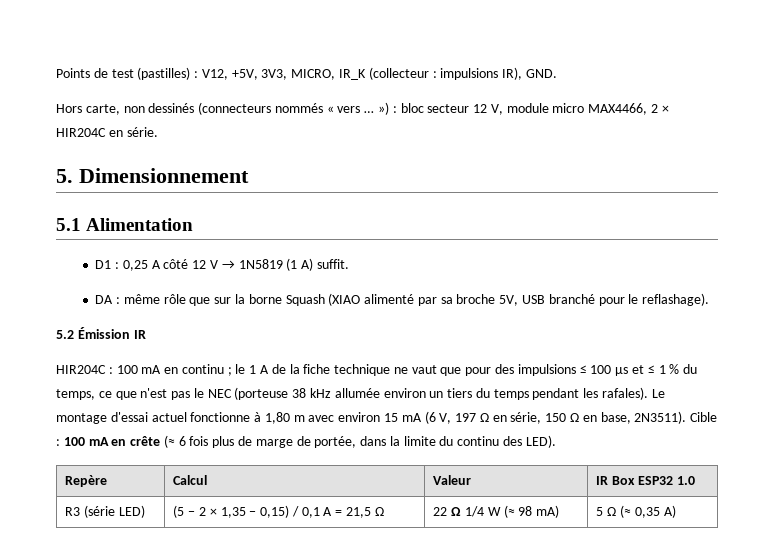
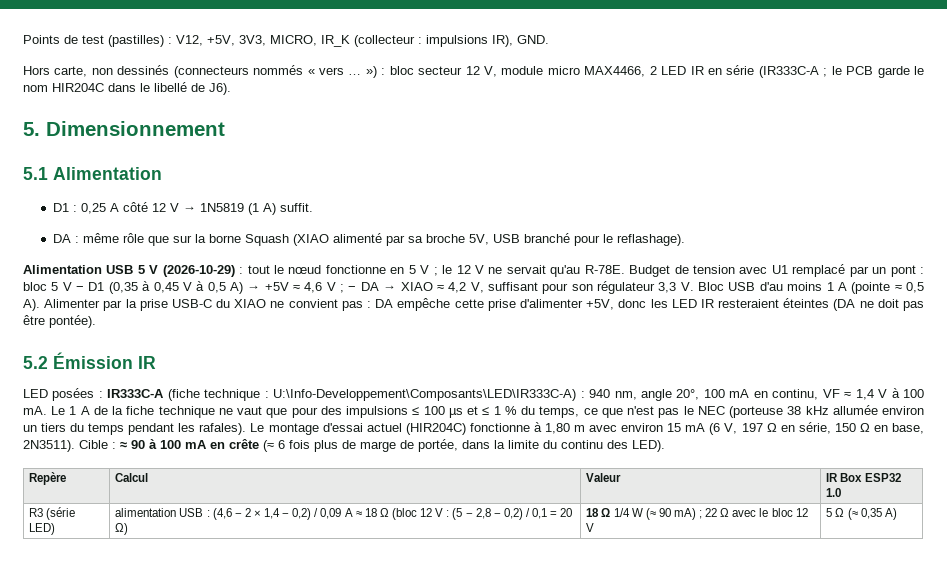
[661,105,669,113] [56,127,158,137] × HIR204C en série. -> [661,65,925,78] [23,82,231,95] LED IR en série (IR333C-A ; le PCB garde le nom HIR204C dans le libellé de J6).
[56,327,146,339] [56,364,246,376] 5.2 Émission IR // HIR204C : 100 mA en continu ; le -> [23,264,924,277] [23,281,925,294] [23,298,925,311] [23,315,96,328] [23,352,156,369] [23,388,925,401] [23,406,66,415] Alimentation USB 5 V (2026-10-29) : tout le nœud fonctionne en 5 V ; le 12 V ne servait qu'au R-78E. Budget de tension avec U1 remplacé par un pont : bloc 5 V − D1 (0,35 à 0,45 V à 0,5 A) → +5V ≈ 4,6 V ; − DA → XIAO ≈ 4,2 V, suffisant pour son régulateur 3,3 V. Bloc USB d'au moins 1 A (pointe ≈ 0,5 A). Alimenter par la prise USB-C du XIAO ne convient pas : DA empêche cette prise d'alimenter +5V, donc les LED IR resteraient éteintes (DA ne doit pas être pontée). // 5.2 Émission IR // LED posées : IR333C-A (fiche technique : U:\Info-Developpement\Composants\LED\IR333C-A) : 940 nm, angle 20°, 100 mA en continu, VF ≈ 1,4 V à 100 mA. Le
(187, 417) none -> [405,423,466,435] (HIR204C)
(60, 442) none -> [120,439,157,449] ≈ 90 à
[173,505,384,518] [433,507,448,516] (5 − 2 × 1,35 − 0,15) / 0,1 A = 21,5 Ω | 22 -> [115,508,573,520] [115,523,129,535] [586,508,600,517] alimentation USB : (4,6 − 2 × 1,4 − 0,2) / 0,09 A ≈ 18 Ω (bloc 12 V : (5 − 2,8 − 0,2) / 0,1 = 20 Ω) | 18
[518,506,533,516] 98 -> [658,508,671,517] 90
(560, 511) none -> [699,508,808,519] [586,523,595,532] ; 22 Ω avec le bloc 12 V

